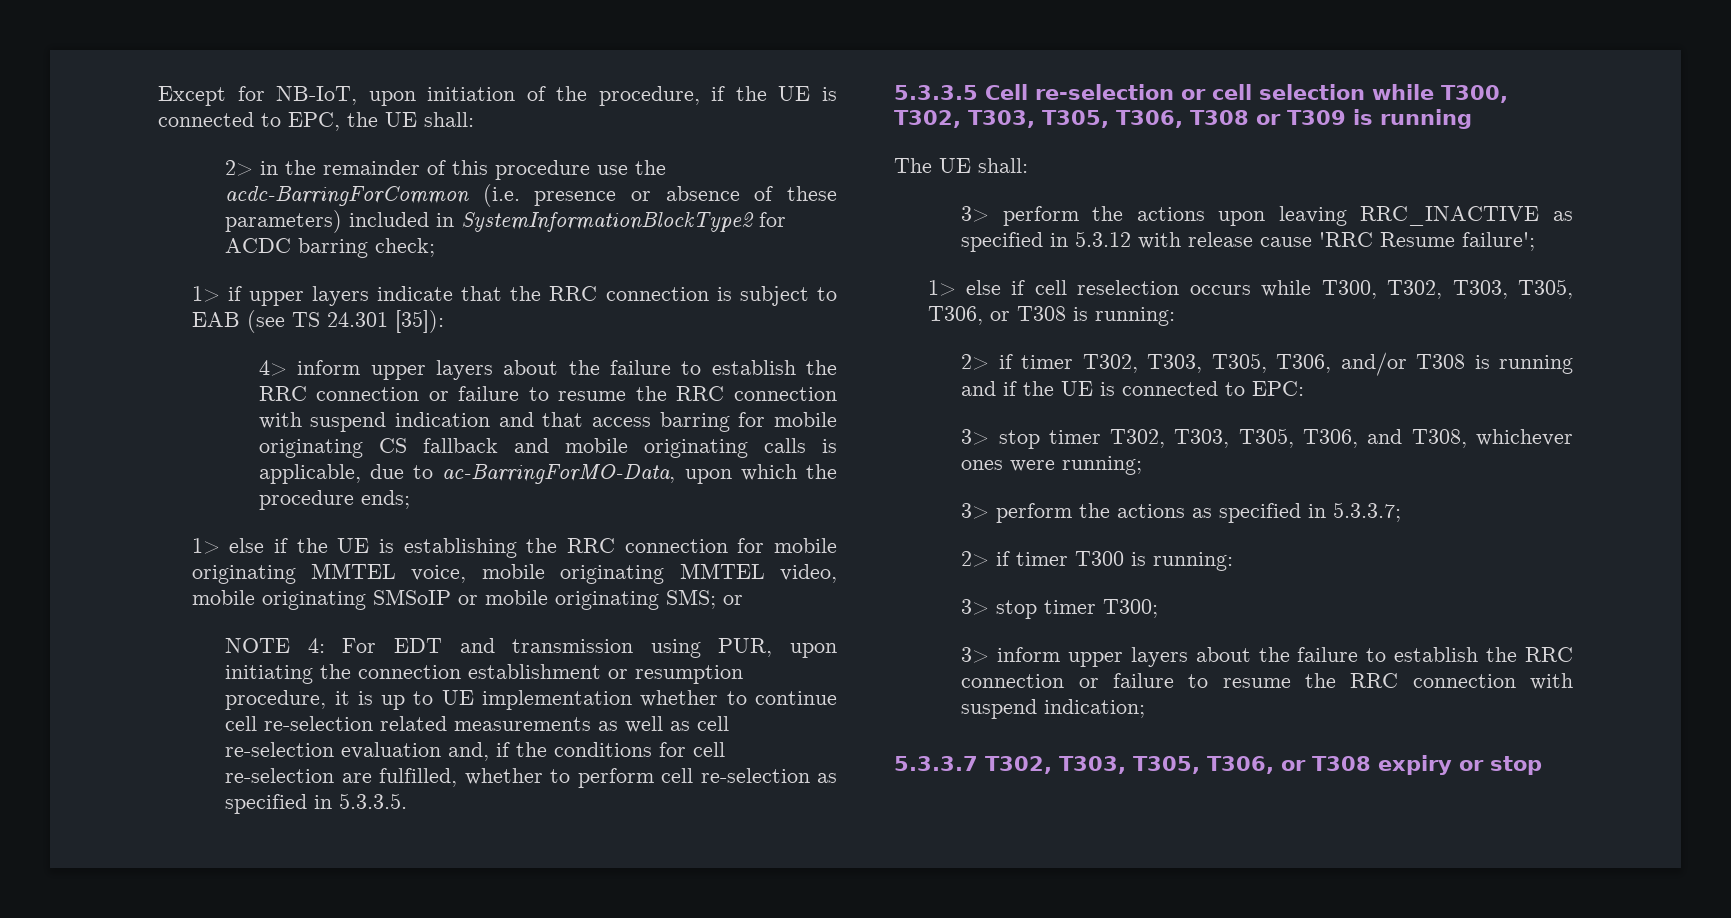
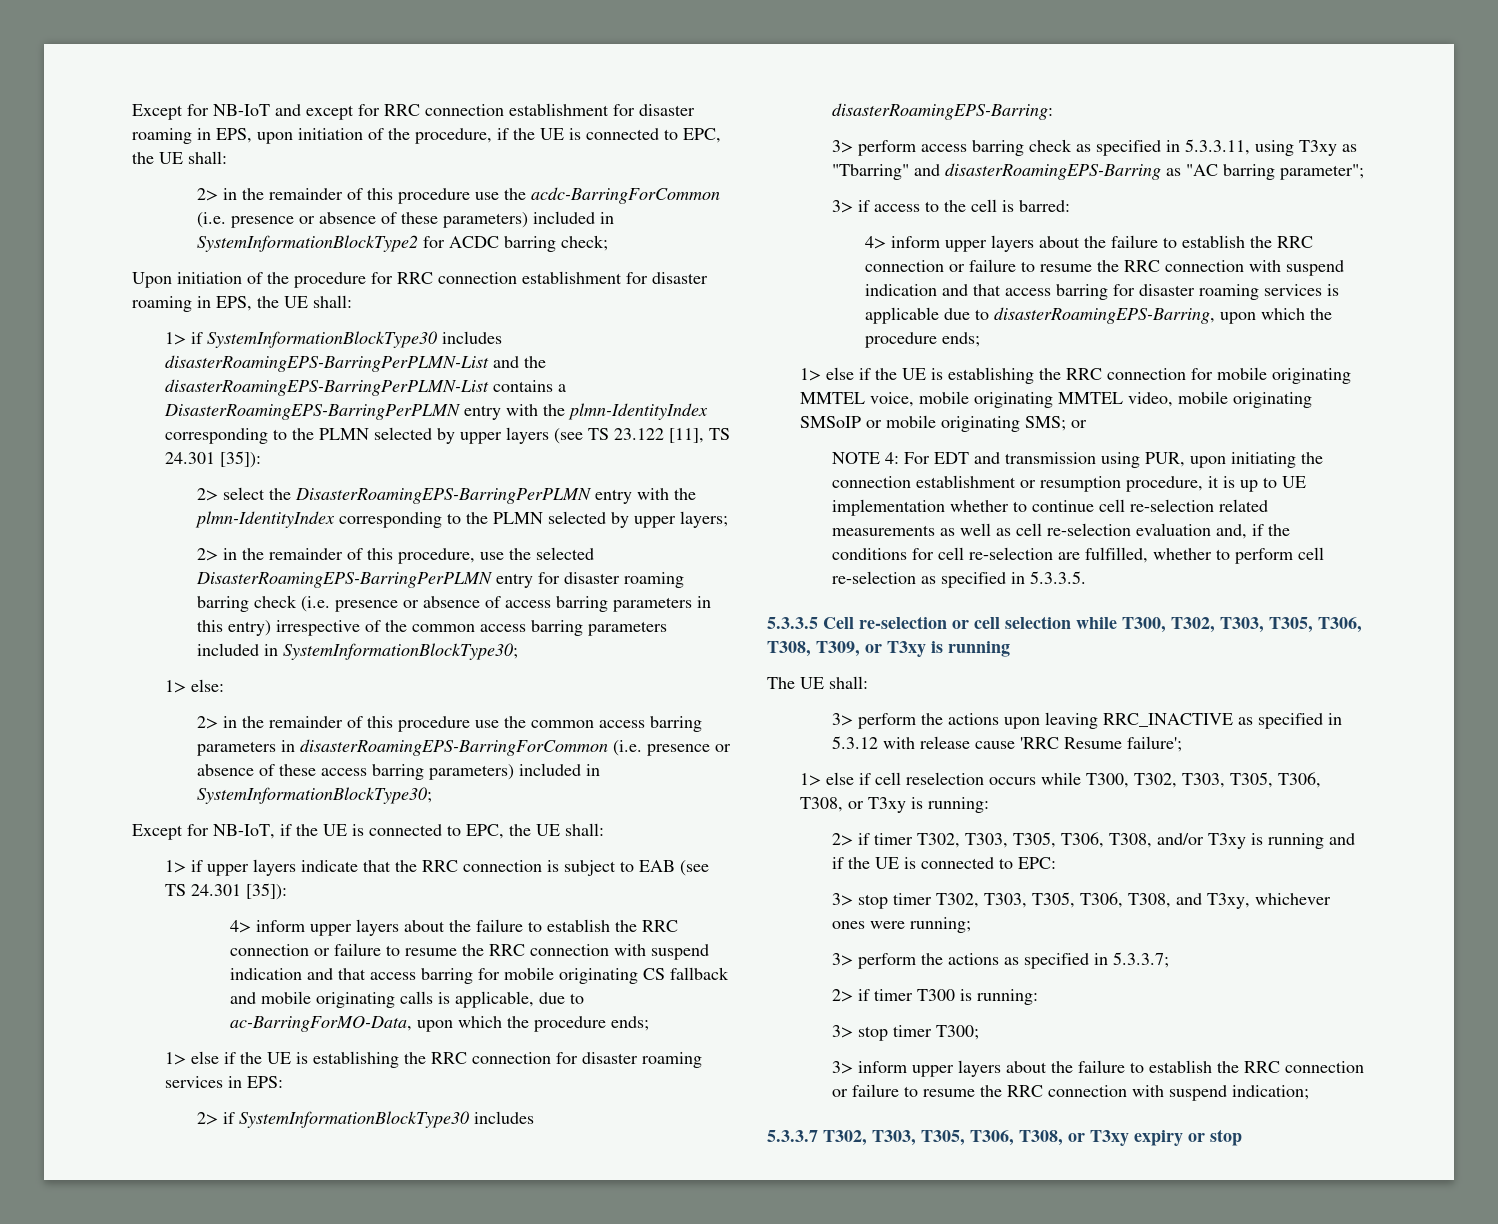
[158,86,358,106] Except for NB-IoT, -> [132,103,695,120] [132,128,252,144] Except for NB-IoT and except for RRC connection establishment for disaster roaming in EPS,
(436, 247) none -> [132,271,708,288] [132,295,352,312] [164,331,502,348] [164,355,546,372] [164,379,566,396] [163,403,708,420] [164,427,730,444] [164,451,261,468] [197,487,697,504] [195,511,729,528] [197,547,595,564] [196,572,685,588] [197,595,712,612] [197,620,668,636] [197,643,519,660] [164,679,224,693] [197,716,703,732] [197,739,732,756] [197,763,601,780] [197,787,433,804] [132,823,604,840] // Upon initiation of the procedure for RRC connection establishment for disaster roaming in EPS, the UE shall: // 1> if SystemInformationBlockType30 includes disasterRoamingEPS-BarringPerPLMN-List and the disasterRoamingEPS-BarringPerPLMN-List contains a DisasterRoamingEPS-BarringPerPLMN entry with the plmn-IdentityIndex corresponding to the PLMN selected by upper layers (see TS 23.122 [11], TS 24.301 [35]): // 2> select the DisasterRoamingEPS-BarringPerPLMN entry with the plmn-IdentityIndex corresponding to the PLMN selected by upper layers; // 2> in the remainder of this procedure, use the selected DisasterRoamingEPS-BarringPerPLMN entry for disaster roaming barring check (i.e. presence or absence of access barring parameters in this entry) irrespective of the common access barring parameters included in SystemInformationBlockType30; // 1> else: // 2> in the remainder of this procedure use the common access barring parameters in disasterRoamingEPS-BarringForCommon (i.e. presence or absence of these access barring parameters) included in SystemInformationBlockType30; // Except for NB-IoT, if the UE is connected to EPC, the UE shall:
(410, 499) none -> [164,1051,702,1068] [164,1076,283,1088] [197,1111,535,1128] [832,103,1054,120] [832,139,1358,156] [832,163,1365,180] [832,199,1071,213] [865,235,1314,252] [865,259,1345,276] [865,284,1340,300] [865,307,1333,324] [865,332,981,348] // 1> else if the UE is establishing the RRC connection for disaster roaming services in EPS: // 2> if SystemInformationBlockType30 includes disasterRoamingEPS-Barring: // 3> perform access barring check as specified in 5.3.3.11, using T3xy as "Tbarring" and disasterRoamingEPS-Barring as "AC barring parameter"; // 3> if access to the cell is barred: // 4> inform upper layers about the failure to establish the RRC connection or failure to resume the RRC connection with suspend indication and that access barring for disaster roaming services is applicable due to disasterRoamingEPS-Barring, upon which the procedure ends;
[1190,110,1346,125] T308 or T309 -> [767,641,926,657] T308, T309, or T3xy
[989,306,1066,321] or T308 -> [799,797,906,813] T308, or T3xy
[1340,352,1466,376] and/or T308 -> [1109,833,1247,849] T308, and/or T3xy
[1367,429,1467,448] and T308, -> [1128,893,1251,909] T308, and T3xy,
[1281,756,1371,771] or T308 -> [1019,1130,1129,1146] T308, or T3xy

